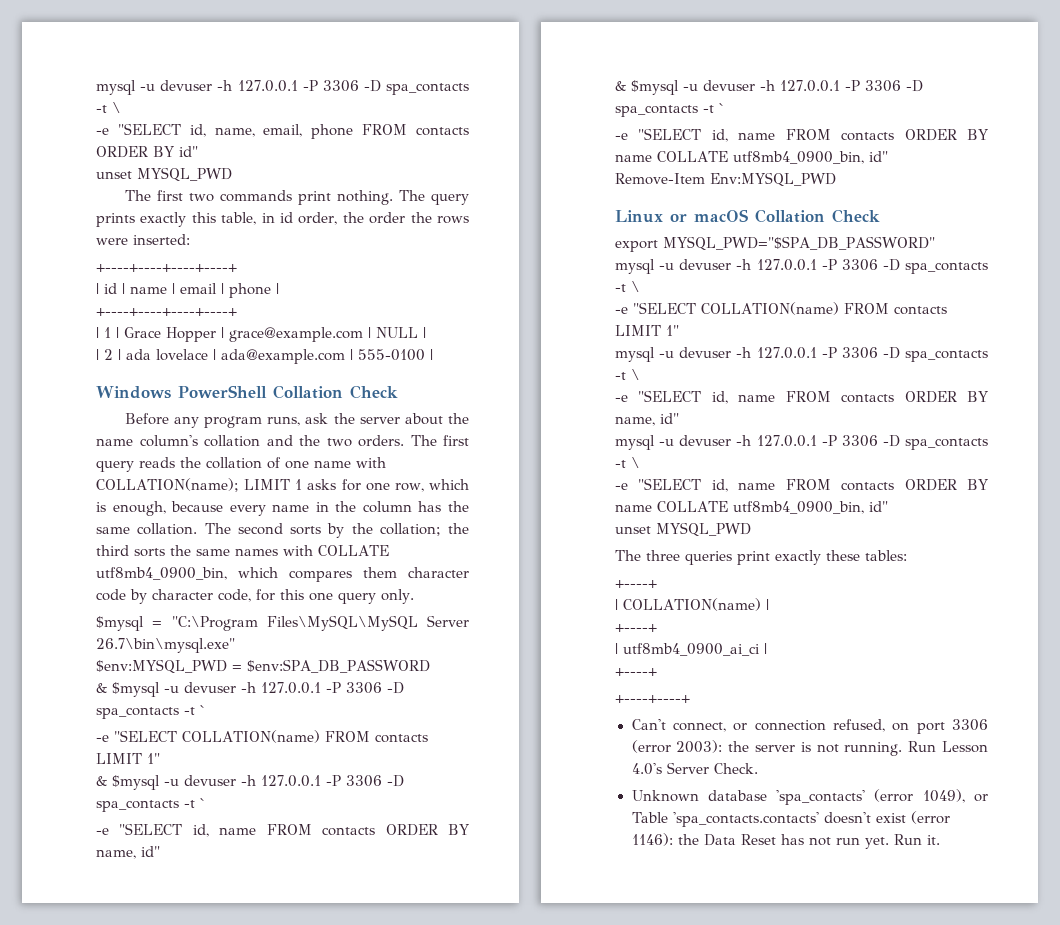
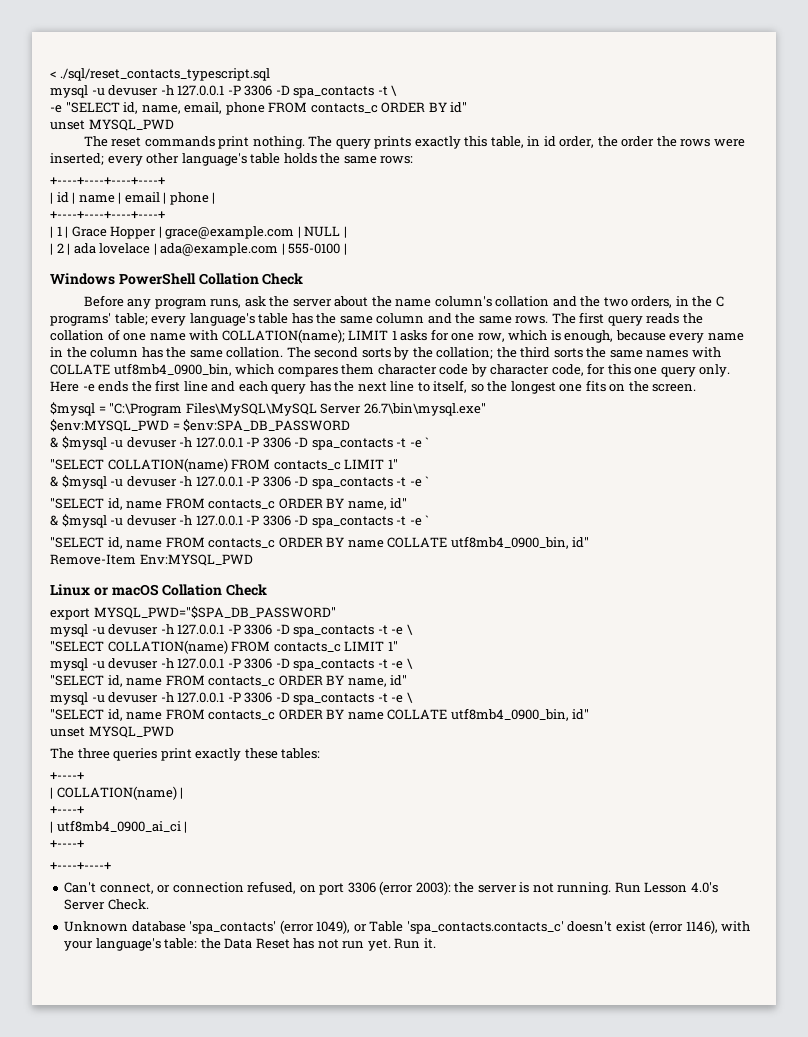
(96, 87) none -> [50,68,270,81] < ./sql/reset_contacts_typescript.sql //
[416,127,469,136] contacts -> [310,103,378,113] contacts_c
[156,190,214,202] first two -> [111,137,142,147] reset
[133,234,190,245] inserted: -> [50,153,414,166] inserted; every other language's table holds the same rows:
[358,435,404,447] orders. -> [631,296,724,308] [50,313,549,326] orders, in the C programs' table; every language's table has the same column and the same rows.
(414, 596) none -> [50,380,697,394] Here -e ends the first line and each query has the next line to itself, so the longest one fits on the screen.
[200,705,205,715] [96,730,428,743] ` // -e "SELECT COLLATION(name) FROM contacts -> [409,437,430,448] [50,458,341,472] -e ` // "SELECT COLLATION(name) FROM contacts_c
[200,798,205,808] [96,823,376,837] ` // -e "SELECT id, name FROM contacts -> [409,476,430,487] [50,498,276,510] -e ` // "SELECT id, name FROM contacts_c
[719,103,724,113] [615,128,895,142] ` // -e "SELECT id, name FROM contacts -> [409,515,430,526] [50,537,276,549] -e ` // "SELECT id, name FROM contacts_c
[631,281,640,292] [615,302,947,315] \ // -e "SELECT COLLATION(name) FROM contacts -> [391,624,413,635] [50,640,341,654] -e \ // "SELECT COLLATION(name) FROM contacts_c
[631,369,640,380] [615,390,895,404] \ // -e "SELECT id, name FROM contacts -> [391,658,413,669] [50,675,276,687] -e \ // "SELECT id, name FROM contacts_c
[631,457,640,468] [615,478,895,492] \ // -e "SELECT id, name FROM contacts -> [391,692,413,703] [50,709,276,721] -e \ // "SELECT id, name FROM contacts_c
[673,812,820,827] 'spa_contacts.contacts' -> [406,921,564,934] 'spa_contacts.contacts_c'
[631,833,673,846] 1146): -> [685,920,751,934] [64,938,198,951] 1146), with your language's table:

